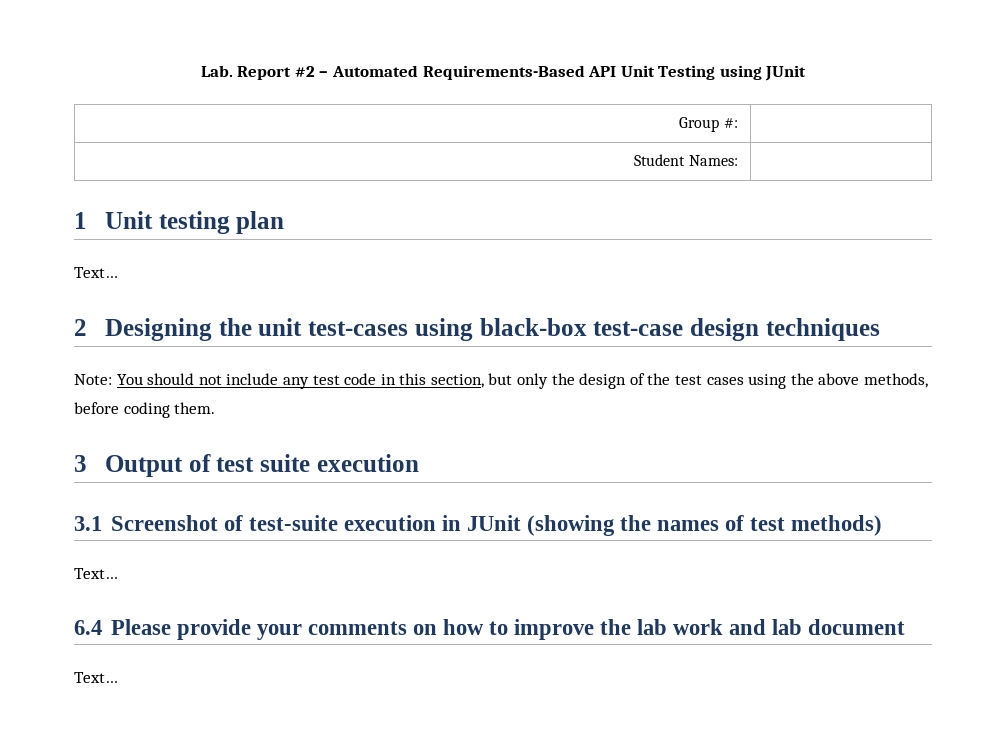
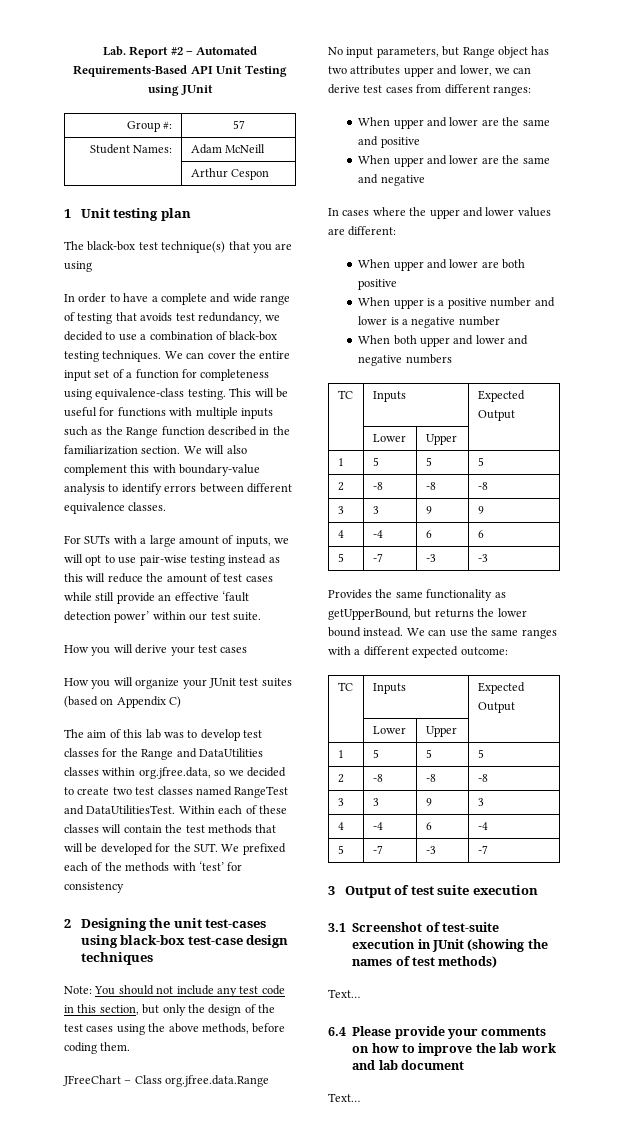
(738, 123) none -> [232,120,245,129] 57
(738, 160) none -> [190,144,266,154] [190,168,270,180] Adam McNeill // | Arthur Cespon
[74,267,118,278] Text… -> [64,241,293,253] [64,261,92,272] [64,293,290,305] [64,312,281,324] [64,331,278,341] [64,350,291,362] [64,369,270,381] [64,388,288,400] [64,407,273,419] [64,426,290,438] [64,445,247,455] [64,464,261,476] [64,483,292,495] [64,502,167,514] [64,535,289,547] [64,554,280,566] [64,573,273,583] [64,591,249,604] [64,611,261,623] [64,644,248,656] [64,677,292,689] [64,696,182,708] [64,729,262,741] [64,748,263,760] [64,767,286,779] [64,786,289,798] [64,805,287,815] [64,824,277,834] [64,843,286,855] [64,861,243,872] [64,882,124,893] The black-box test technique(s) that you are using // In order to have a complete and wide range of testing that avoids test redundancy, we decided to use a combination of black-box testing techniques. We can cover the entire input set of a function for completeness using equivalence-class testing. This will be useful for functions with multiple inputs such as the Range function described in the familiarization section. We will also complement this with boundary-value analysis to identify errors between different equivalence classes. // For SUTs with a large amount of inputs, we will opt to use pair-wise testing instead as this will reduce the amount of test cases while still provide an effective ‘fault detection power’ within our test suite. // How you will derive your test cases // How you will organize your JUnit test suites (based on Appendix C) // The aim of this lab was to develop test classes for the Range and DataUtilities classes within org.jfree.data, so we decided to create two test classes named RangeTest and DataUtilitiesTest. Within each of these classes will contain the test methods that will be developed for the SUT. We prefixed each of the methods with ‘test’ for consistency
(216, 408) none -> [63,1075,270,1087] [328,46,550,58] [328,65,532,77] [328,84,531,96] [358,117,550,129] [358,136,420,148] [358,155,550,167] [358,174,425,186] [328,207,551,219] [328,226,397,236] [358,259,526,271] [358,279,398,290] [358,297,555,309] [358,316,500,328] [358,335,529,347] [358,354,452,366] [337,390,353,399] [372,391,406,402] [477,390,525,402] [477,410,515,421] [372,434,406,442] [425,434,457,445] [337,458,344,466] [372,457,379,466] [425,457,432,466] [477,457,484,466] [337,482,344,491] [372,482,383,490] [425,482,436,490] [477,482,488,490] [337,506,344,514] [372,506,379,514] [425,506,432,514] [477,506,484,514] [337,530,344,538] [372,530,383,538] [425,530,432,538] [477,530,484,538] [337,553,344,562] [372,553,383,562] [425,554,436,562] [477,554,488,562] [328,589,506,601] [328,608,527,620] [328,627,557,639] [328,646,508,658] [337,682,353,691] [372,683,406,694] [477,682,525,694] [477,702,515,713] [372,726,406,734] [425,726,457,737] [337,750,344,758] [372,749,379,758] [425,749,432,758] [477,749,484,758] [337,774,344,783] [372,774,383,782] [425,774,436,782] [477,774,488,782] [337,798,344,806] [372,798,379,806] [425,798,432,806] [477,798,484,806] [337,822,344,830] [372,822,383,830] [425,822,432,830] [477,822,488,830] [337,845,344,854] [372,845,383,854] [425,846,436,854] [477,845,488,854] // JFreeChart – Class org.jfree.data.Range // No input parameters, but Range object has two attributes upper and lower, we can derive test cases from different ranges: // When upper and lower are the same and positive // When upper and lower are the same and negative // In cases where the upper and lower values are different: // When upper and lower are both positive // When upper is a positive number and lower is a negative number // When both upper and lower and negative numbers // TC | Inputs | Expected Output // | Lower | Upper | // 1 | 5 | 5 | 5 // 2 | -8 | -8 | -8 // 3 | 3 | 9 | 9 // 4 | -4 | 6 | 6 // 5 | -7 | -3 | -3 // Provides the same functionality as getUpperBound, but returns the lower bound instead. We can use the same ranges with a different expected outcome: // TC | Inputs | Expected Output // | Lower | Upper | // 1 | 5 | 5 | 5 // 2 | -8 | -8 | -8 // 3 | 3 | 9 | 3 // 4 | -4 | 6 | -4 // 5 | -7 | -3 | -7

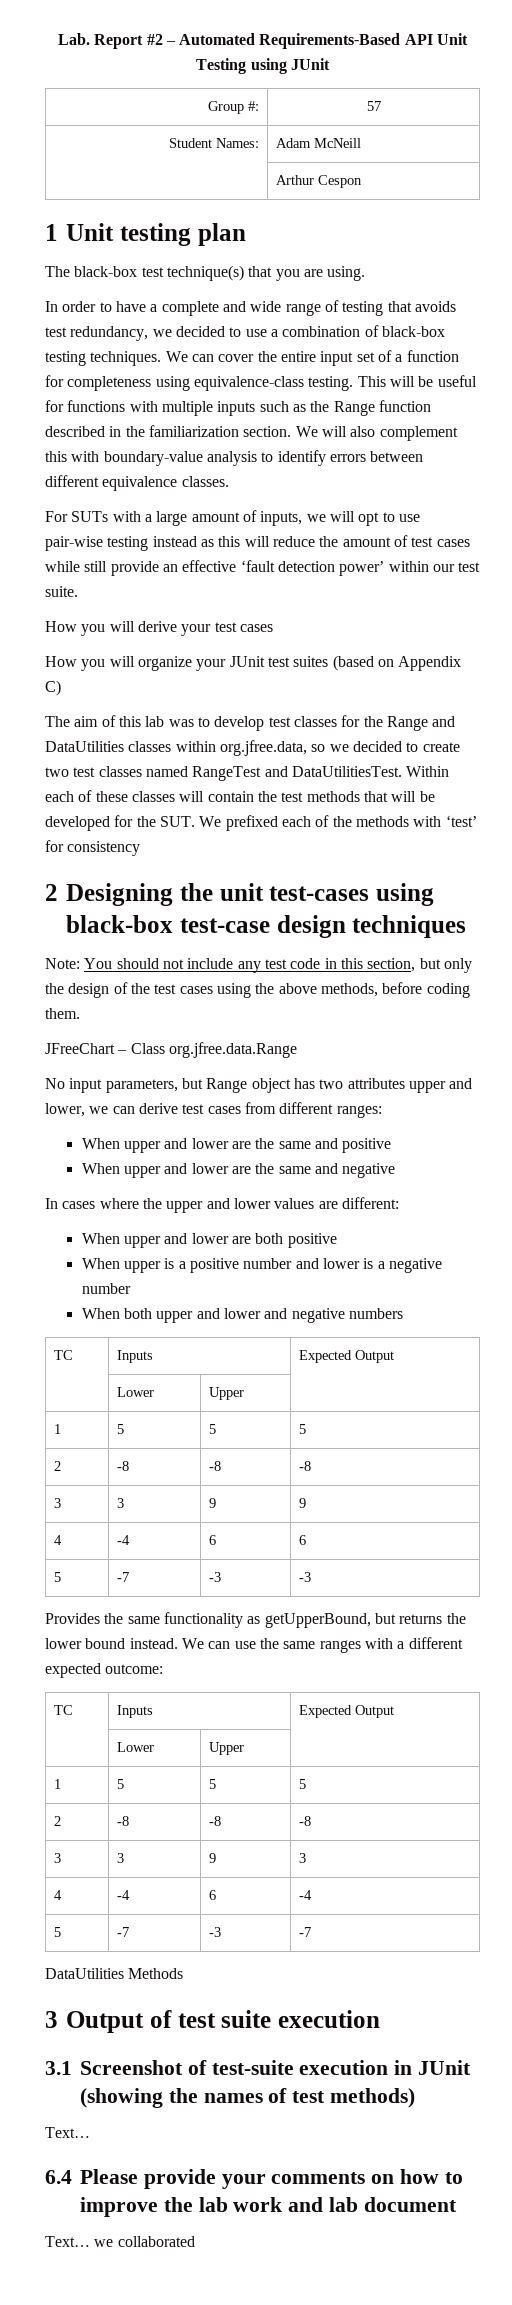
[64,261,92,272] using -> [327,266,366,281] using.
(488, 849) none -> [45,1968,184,1979] // DataUtilities Methods
(360, 1097) none -> [94,2236,195,2247] we collaborated

